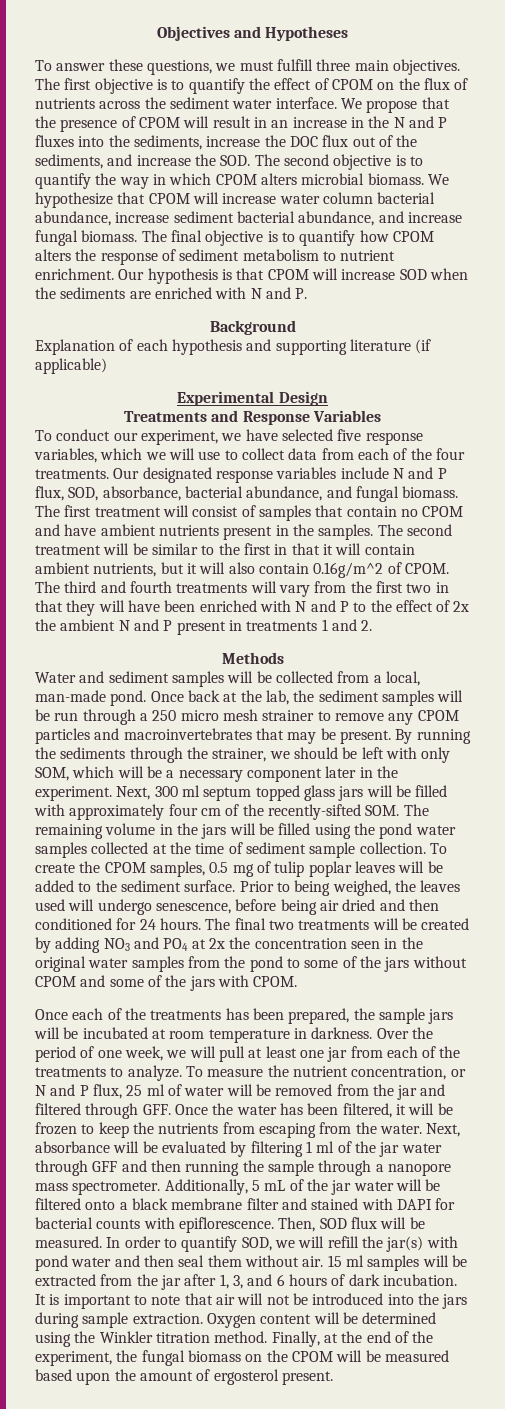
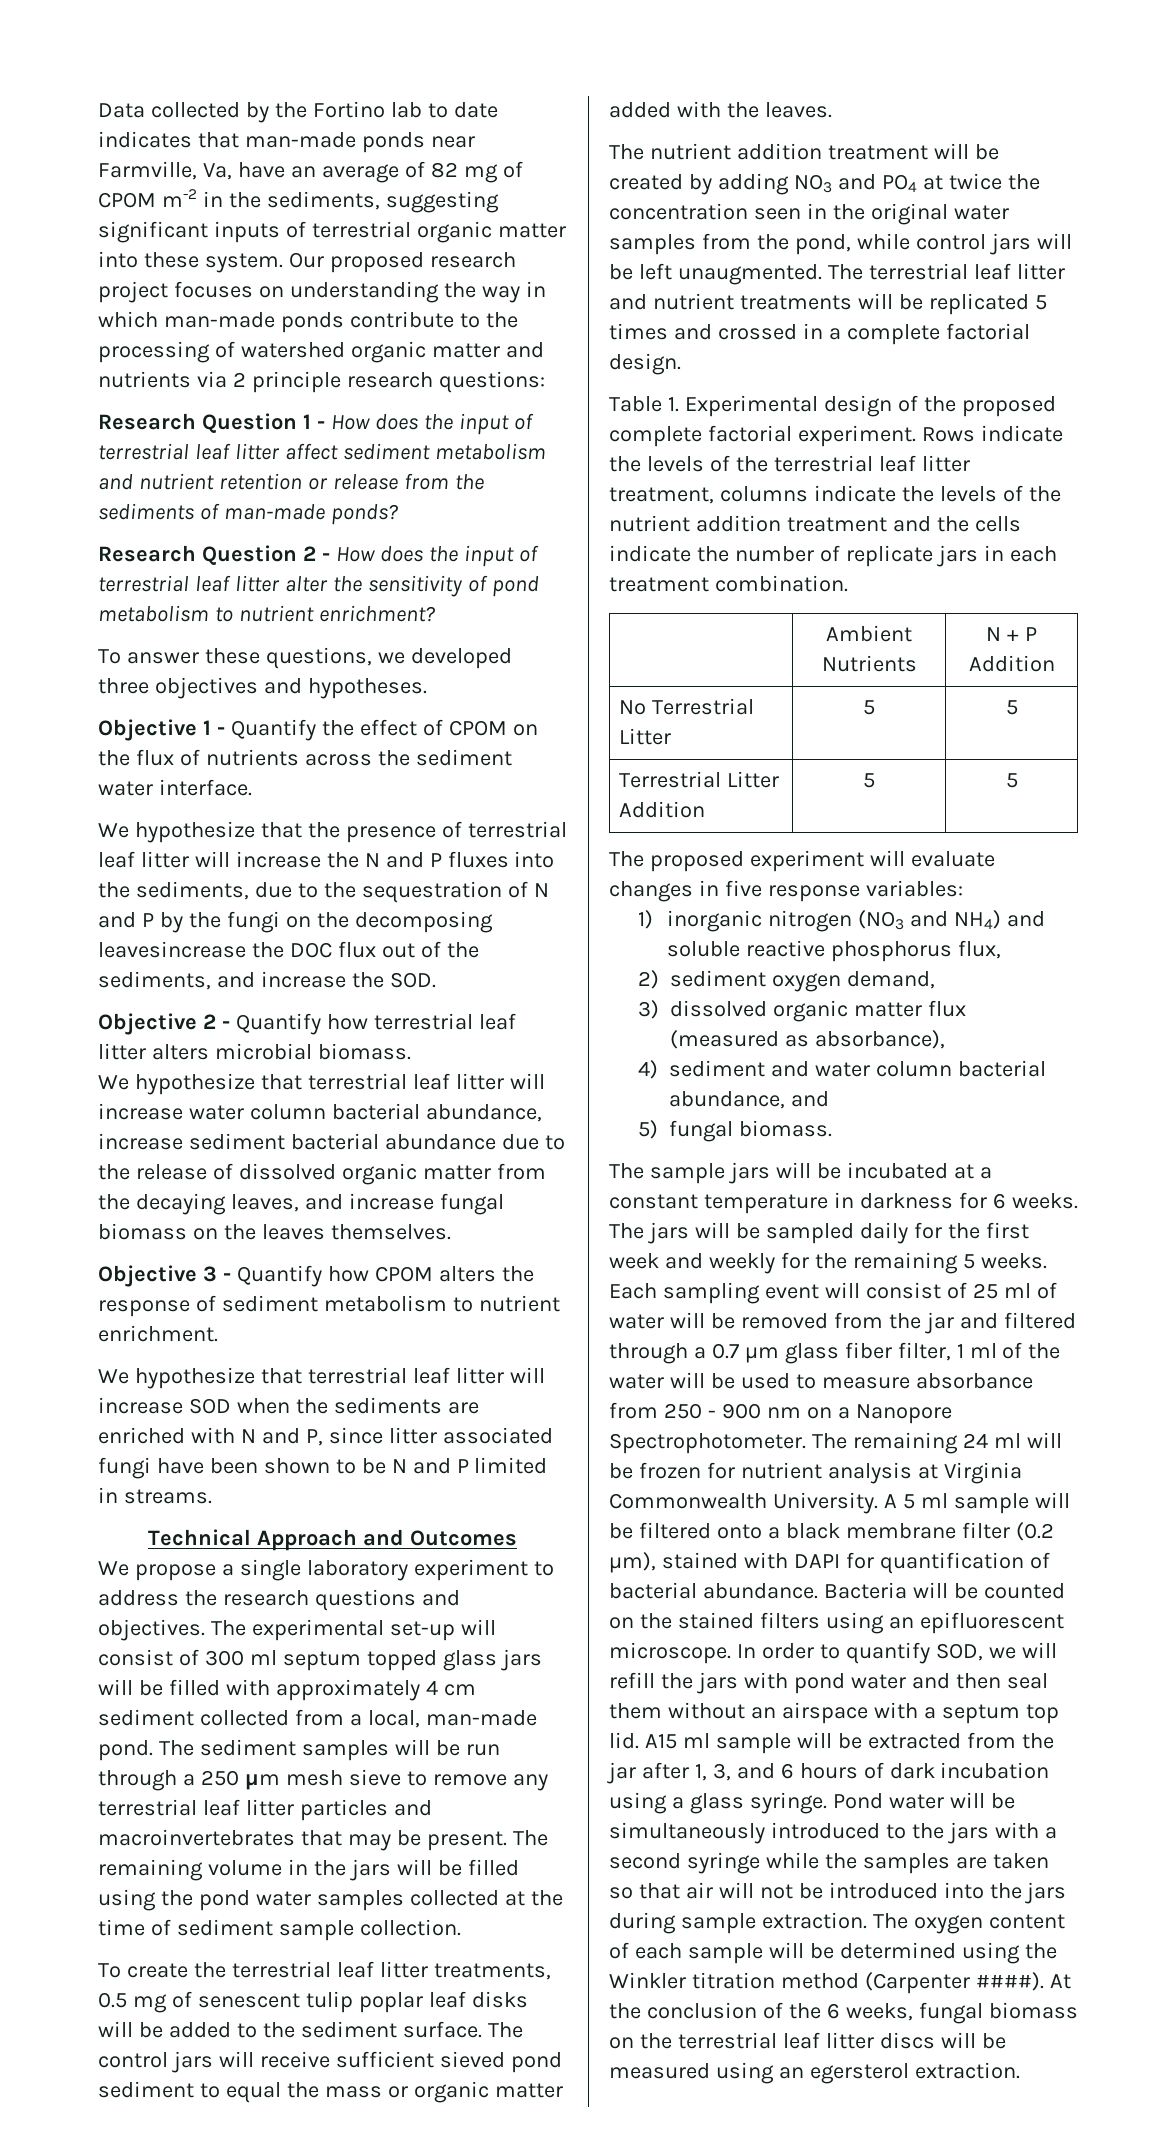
[156,26,349,41] Objectives and Hypotheses -> [98,101,498,123] [98,131,475,153] [98,161,523,183] [98,189,499,213] [98,221,566,243] [98,251,516,273] [98,281,546,303] [98,311,518,333] [98,341,544,363] [98,371,545,393] [98,413,534,435] [98,443,546,460] [98,473,484,490] [98,503,399,525] [98,545,539,567] [98,575,539,597] [98,605,436,622] Data collected by the Fortino lab to date indicates that man-made ponds near Farmville, Va, have an average of 82 mg of CPOM m-2 in the sediments, suggesting significant inputs of terrestrial organic matter into these system. Our proposed research project focuses on understanding the way in which man-made ponds contribute to the processing of watershed organic matter and nutrients via 2 principle research questions: // Research Question 1 - How does the input of terrestrial leaf litter affect sediment metabolism and nutrient retention or release from the sediments of man-made ponds? // Research Question 2 - How does the input of terrestrial leaf litter alter the sensitivity of pond metabolism to nutrient enrichment?
[239,59,460,75] [35,78,245,94] must fulfill three main objectives. The first objective is to quantify -> [410,648,512,669] [98,677,427,699] [98,719,316,741] developed three objectives and hypotheses. // Objective 1 - Quantify
[340,98,418,113] We propose -> [98,821,255,843] // We hypothesize
[138,116,364,128] CPOM will result in an increase in -> [467,821,567,838] [98,851,321,868] terrestrial leaf litter will increase
[206,136,261,147] increase -> [254,881,549,903] [98,911,493,933] [98,941,246,958] due to the sequestration of N and P by the fungi on the decomposing leavesincrease
[254,154,423,170] [35,173,257,189] The second objective is to quantify the way in which CPOM -> [98,1013,516,1035] [98,1043,146,1060] // Objective 2 - Quantify how terrestrial leaf litter
[427,174,449,185] [35,192,190,208] We hypothesize that CPOM -> [98,1073,504,1095] // We hypothesize that terrestrial leaf litter
[298,211,462,226] [35,230,356,246] abundance, and increase fungal biomass. The final objective is to quantify -> [384,1134,565,1150] [98,1163,546,1185] [98,1193,504,1215] [98,1223,451,1240] [98,1265,322,1287] abundance due to the release of dissolved organic matter from the decaying leaves, and increase fungal biomass on the leaves themselves. // Objective 3 - Quantify
[118,268,309,284] Our hypothesis is that CPOM -> [98,1367,504,1389] // We hypothesize that terrestrial leaf litter
[295,288,308,299] [209,320,296,335] [35,339,432,355] [35,358,107,374] [177,391,328,406] [124,410,381,425] [35,429,423,445] [34,448,465,463] [35,467,447,483] [35,486,459,502] [35,505,464,521] [35,524,452,540] [35,543,415,555] [35,562,449,578] [35,581,449,597] [35,600,470,616] [35,619,373,635] [221,652,284,664] [35,671,420,687] [35,690,464,706] [35,709,459,725] [35,728,471,744] [35,747,451,763] [35,766,398,782] [35,786,151,801] P. // Background // Explanation of each hypothesis and supporting literature (if applicable) // Experimental Design // Treatments and Response Variables // To conduct our experiment, we have selected five response variables, which we will use to collect data from each of the four treatments. Our designated response variables include N and P flux, SOD, absorbance, bacterial abundance, and fungal biomass. The first treatment will consist of samples that contain no CPOM and have ambient nutrients present in the samples. The second treatment will be similar to the first in that it will contain ambient nutrients, but it will also contain 0.16g/m^2 of CPOM. The third and fourth treatments will vary from the first two in that they will have been enriched with N and P to the effect of 2x the ambient N and P present in treatments 1 and 2. // Methods // Water and sediment samples will be collected from a local, man-made pond. Once back at the lab, the sediment samples will be run through a 250 micro mesh strainer to remove any CPOM particles and macroinvertebrates that may be present. By running the sediments through the strainer, we should be left with only SOM, which will be a necessary component later in the experiment. Next, -> [305,1427,553,1446] [98,1457,548,1479] [98,1487,212,1504] [148,1529,517,1551] [98,1559,554,1581] [98,1589,460,1611] [98,1619,496,1641] [98,1649,199,1666] P, since litter associated fungi have been shown to be N and P limited in streams. // Technical Approach and Outcomes // We propose a single laboratory experiment to address the research questions and objectives. The experimental set-up will consist of
[168,804,400,820] four cm of the recently-sifted SOM. -> [425,1680,476,1696] [98,1709,537,1728] [98,1739,500,1761] [98,1769,548,1791] [98,1799,432,1821] [98,1829,507,1851] 4 cm sediment collected from a local, man-made pond. The sediment samples will be run through a 250 μm mesh sieve to remove any terrestrial leaf litter particles and macroinvertebrates that may be present.
(426, 848) none -> (461, 1927) //
[104,861,205,877] CPOM samples, -> [231,1961,551,1980] terrestrial leaf litter treatments,
(271, 867) none -> [197,1993,300,2008] senescent
[354,861,395,873] leaves -> [428,1991,528,2008] leaf disks
[239,880,461,896] [35,899,439,915] [35,918,370,930] Prior to being weighed, the leaves used will undergo senescence, before being air dried and then conditioned for 24 hours. The final two treatments -> [487,2022,523,2038] [98,2051,562,2073] [98,2081,563,2103] [609,101,832,118] [609,143,928,160] The control jars will receive sufficient sieved pond sediment to equal the mass or organic matter added with the leaves. // The nutrient addition treatment
[208,938,225,949] 2x -> [948,173,1002,190] twice
[249,956,467,972] [35,975,298,991] [35,1008,375,1024] pond to some of the jars without CPOM and some of the jars with CPOM. // Once each of the treatments has been prepared, the -> [794,233,1072,255] [609,263,1065,285] [609,293,1047,315] [609,323,1030,345] [609,353,681,375] [609,395,1056,417] [609,425,1063,447] [609,455,970,472] [609,485,1061,504] [609,515,1021,532] [609,545,1057,567] [609,575,848,592] [826,625,912,642] [821,655,917,672] [986,627,1037,641] [968,655,1055,672] [619,698,755,715] [619,728,672,745] [863,700,875,715] [1005,700,1018,715] [619,771,780,788] [619,801,706,818] [863,773,875,788] [1005,773,1018,788] [609,850,995,872] [609,880,963,902] [637,910,1045,932] [666,940,1001,962] [637,970,935,992] [637,1000,966,1022] [669,1030,945,1049] [637,1060,1046,1079] [668,1091,829,1109] [637,1120,832,1142] [609,1163,644,1179] pond, while control jars will be left unaugmented. The terrestrial leaf litter and nutrient treatments will be replicated 5 times and crossed in a complete factorial design. // Table 1. Experimental design of the proposed complete factorial experiment. Rows indicate the levels of the terrestrial leaf litter treatment, columns indicate the levels of the nutrient addition treatment and the cells indicate the number of replicate jars in each treatment combination. // | Ambient Nutrients | N + P Addition // No Terrestrial Litter | 5 | 5 // Terrestrial Litter Addition | 5 | 5 // The proposed experiment will evaluate changes in five response variables: // 1) inorganic nitrogen (NO3 and NH4) and soluble reactive phosphorus flux, // 2) sediment oxygen demand, // 3) dissolved organic matter flux (measured as absorbance), // 4) sediment and water column bacterial abundance, and // 5) fungal biomass. // The
[169,1027,433,1043] [35,1046,461,1062] [35,1065,466,1081] [35,1084,122,1099] room temperature in darkness. Over the period of one week, we will pull at least one jar from each of the treatments to analyze. To measure the nutrient concentration, or N and P flux, -> [979,1167,992,1179] [609,1192,1078,1214] [609,1222,1029,1244] [609,1252,1047,1274] [609,1282,967,1304] a constant temperature in darkness for 6 weeks. The jars will be sampled daily for the first week and weekly for the remaining 5 weeks. Each sampling event will consist of
[142,1103,453,1118] [35,1122,461,1138] [35,1141,442,1157] [35,1160,451,1176] [35,1179,394,1195] GFF. Once the water has been filtered, it will be frozen to keep the nutrients from escaping from the water. Next, absorbance will be evaluated by filtering 1 ml of the jar water through GFF and then running the sample through a nanopore mass spectrometer. Additionally, 5 mL of the jar water -> [693,1342,1061,1364] [609,1372,1033,1389] [609,1402,952,1424] [609,1432,1062,1454] [609,1462,1022,1484] [609,1492,1029,1514] a 0.7 μm glass fiber filter, 1 ml of the water will be used to measure absorbance from 250 - 900 nm on a Nanopore Spectrophotometer. The remaining 24 ml will be frozen for nutrient analysis at Virginia Commonwealth University. A 5 ml sample
[281,1198,307,1210] and -> [1015,1522,1054,1541] [609,1552,656,1573] (0.2 μm),
[35,1217,425,1233] [35,1236,102,1248] bacterial counts with epiflorescence. Then, SOD flux will be measured. -> [879,1552,1050,1574] [609,1582,1065,1599] [609,1612,1064,1634] [609,1642,731,1664] quantification of bacterial abundance. Bacteria will be counted on the stained filters using an epifluorescent microscope.
[386,1236,424,1252] jar(s) -> [696,1672,738,1694] jars
[302,1255,420,1271] air. 15 ml samples -> [750,1702,1059,1724] [609,1732,791,1754] an airspace with a septum top lid. A15 ml sample
[382,1274,457,1286] [35,1294,181,1309] incubation. It is important to note -> [940,1762,1050,1779] [609,1792,1015,1814] [609,1822,1057,1844] [609,1852,1049,1874] [609,1887,633,1899] incubation using a glass syringe. Pond water will be simultaneously introduced to the jars with a second syringe while the samples are taken so
[206,1313,312,1328] Oxygen content -> [872,1913,1065,1934] [609,1942,763,1964] The oxygen content of each sample
[214,1331,434,1347] [35,1350,449,1366] [35,1369,333,1385] method. Finally, at the end of the experiment, the fungal biomass on the CPOM will be measured based upon the amount of ergosterol present. -> [780,1972,1071,1994] [609,2002,1078,2024] [609,2032,1006,2049] [609,2062,1020,2084] method (Carpenter ####). At the conclusion of the 6 weeks, fungal biomass on the terrestrial leaf litter discs will be measured using an egersterol extraction.

